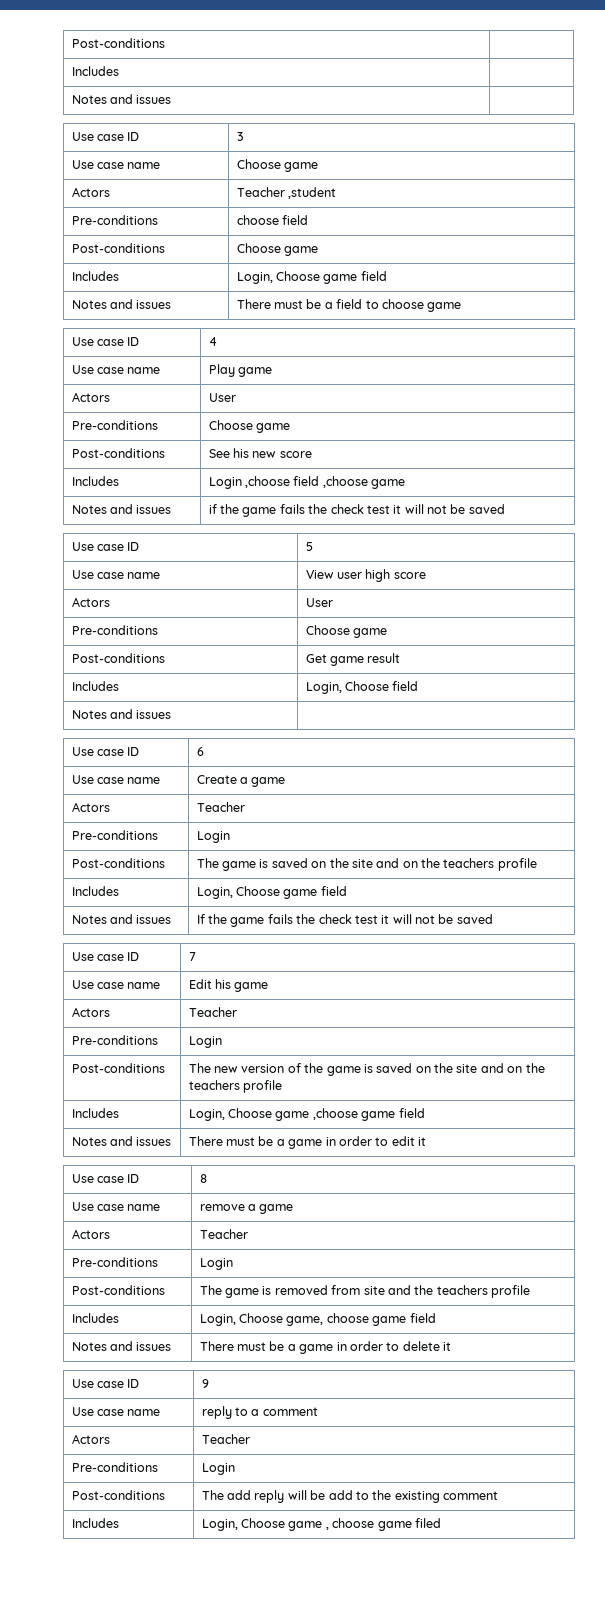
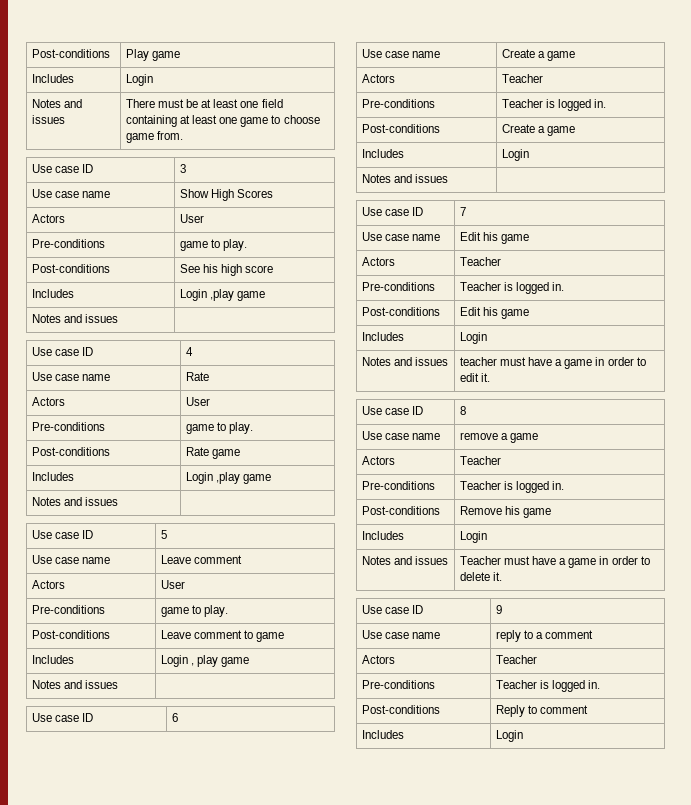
[71,38,165,48] [71,66,119,76] [71,94,172,104] Post-conditions | // Includes | // Notes and issues | -> [31,49,110,58] [125,49,180,61] [31,74,74,83] [125,74,153,86] [31,99,82,108] [31,115,65,124] [125,99,283,108] [125,115,320,127] [125,131,183,143] Post-conditions | Play game // Includes | Login // Notes and issues | There must be at least one field containing at least one game to choose game from.
[236,159,319,172] [71,187,110,197] [236,187,337,199] [71,215,158,225] [236,215,309,225] [71,243,165,253] [236,243,319,256] [71,271,119,281] [236,271,387,284] [71,299,172,309] [236,299,462,312] Choose game // Actors | Teacher ,student // Pre-conditions | choose field // Post-conditions | Choose game // Includes | Login, Choose game field // Notes and issues | There must be a field to choose game -> [179,189,274,201] [31,214,65,223] [179,214,204,223] [31,239,105,248] [179,239,248,251] [31,264,110,273] [179,264,274,276] [31,289,74,298] [179,289,266,301] [31,314,119,323] Show High Scores // Actors | User // Pre-conditions | game to play. // Post-conditions | See his high score // Includes | Login ,play game // Notes and issues |
[208,364,273,377] [71,392,110,402] [208,393,236,402] [71,420,158,430] [208,420,291,433] [71,448,165,458] [208,448,312,458] [71,476,119,486] [208,476,406,489] [71,504,172,514] [208,504,505,517] Play game // Actors | User // Pre-conditions | Choose game // Post-conditions | See his new score // Includes | Login ,choose field ,choose game // Notes and issues | if the game fails the check test it will not be saved -> [185,372,209,381] [31,397,65,406] [185,397,210,406] [31,422,105,431] [185,422,254,434] [31,447,110,456] [185,447,240,459] [31,472,74,481] [185,472,272,484] [31,497,119,506] Rate // Actors | User // Pre-conditions | game to play. // Post-conditions | Rate game // Includes | Login ,play game // Notes and issues |
[305,569,426,582] [71,597,110,607] [305,598,333,607] [71,625,158,635] [305,625,388,638] [71,653,165,663] [305,653,401,666] [71,681,119,691] [305,681,419,694] View user high score // Actors | User // Pre-conditions | Choose game // Post-conditions | Get game result // Includes | Login, Choose field -> [160,555,242,564] [31,580,65,589] [160,580,185,589] [31,605,105,614] [160,605,229,617] [31,630,110,639] [160,630,285,642] [31,655,74,664] [160,655,250,667] Leave comment // Actors | User // Pre-conditions | game to play. // Post-conditions | Leave comment to game // Includes | Login , play game
[196,831,230,843] [71,858,165,868] [196,858,537,871] [71,886,119,896] [196,886,347,899] [71,914,172,924] [196,914,493,927] Login // Post-conditions | The game is saved on the site and on the teachers profile // Includes | Login, Choose game field // Notes and issues | If the game fails the check test it will not be saved -> [501,99,607,111] [361,124,440,133] [501,124,576,136] [361,149,404,158] [501,149,529,161] [361,174,449,183] Teacher is logged in. // Post-conditions | Create a game // Includes | Login // Notes and issues |
[188,1036,222,1048] [71,1063,165,1073] [188,1063,545,1076] [188,1080,283,1093] [71,1108,119,1118] [188,1108,425,1121] [71,1136,172,1146] [188,1136,274,1146] Login // Post-conditions | The new version of the game is saved on the site and on the teachers profile // Includes | Login, Choose game ,choose game field // Notes and issues | There must be -> [459,282,565,294] [361,307,440,316] [459,307,530,319] [361,332,404,341] [459,332,487,344] [361,357,449,366] [459,357,553,366] Teacher is logged in. // Post-conditions | Edit his game // Includes | Login // Notes and issues | teacher must have
[418,1137,427,1146] it -> [480,373,490,382] it.
[199,1258,233,1270] [71,1285,165,1295] [199,1285,531,1298] [71,1313,119,1323] [199,1313,436,1326] [71,1341,172,1351] [199,1341,285,1351] Login // Post-conditions | The game is removed from site and the teachers profile // Includes | Login, Choose game, choose game field // Notes and issues | There must be -> [459,481,565,493] [361,506,440,515] [459,506,552,518] [361,531,404,540] [459,531,487,543] [361,556,449,565] [459,556,557,565] Teacher is logged in. // Post-conditions | Remove his game // Includes | Login // Notes and issues | Teacher must have
[443,1342,452,1351] it -> [492,572,502,581] it.
[201,1463,235,1475] [71,1490,165,1500] [201,1490,499,1503] [71,1518,119,1528] [201,1518,441,1531] Login // Post-conditions | The add reply will be add to the existing comment // Includes | Login, Choose game , choose game filed -> [495,680,601,692] [361,705,440,714] [495,705,589,717] [361,730,404,739] [495,730,523,742] Teacher is logged in. // Post-conditions | Reply to comment // Includes | Login

